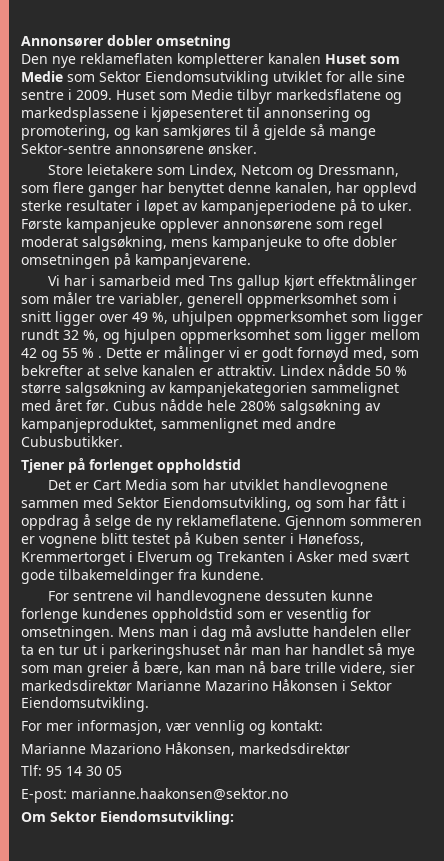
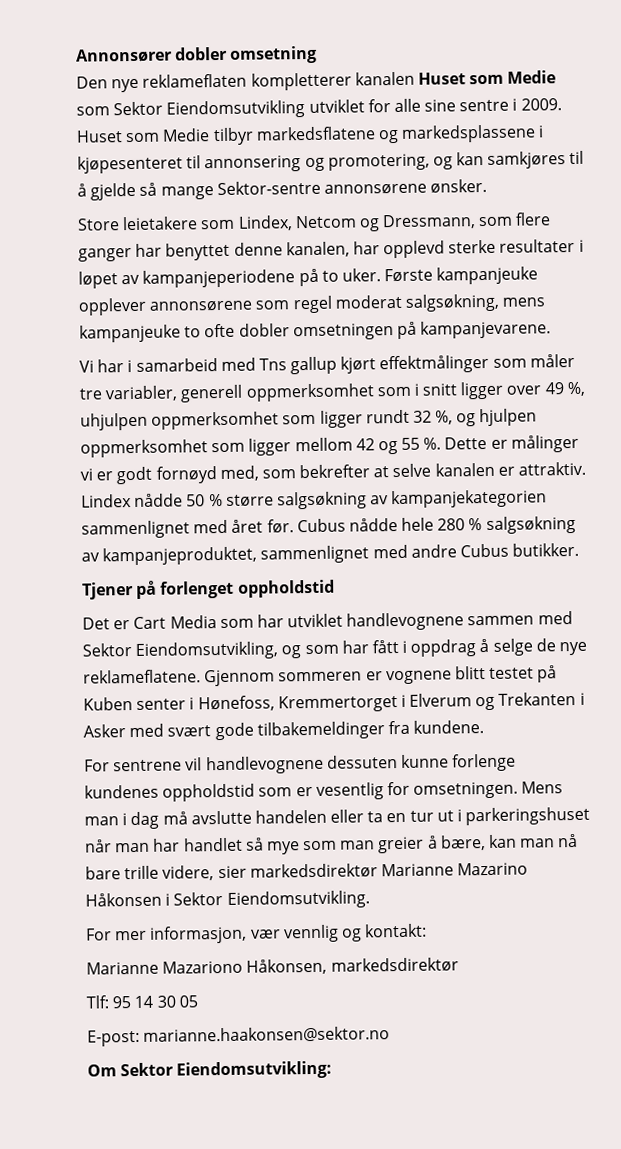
[82,348,102,358] % . -> [423,437,442,450] %.
[311,382,399,397] sammelignet -> [81,520,190,539] sammenlignet
[240,401,276,411] 280% -> [437,518,483,531] 280 %
[21,436,123,447] Cubusbutikker. -> [459,542,580,558] Cubus butikker.
[156,518,173,530] ny -> [559,641,588,656] nye

